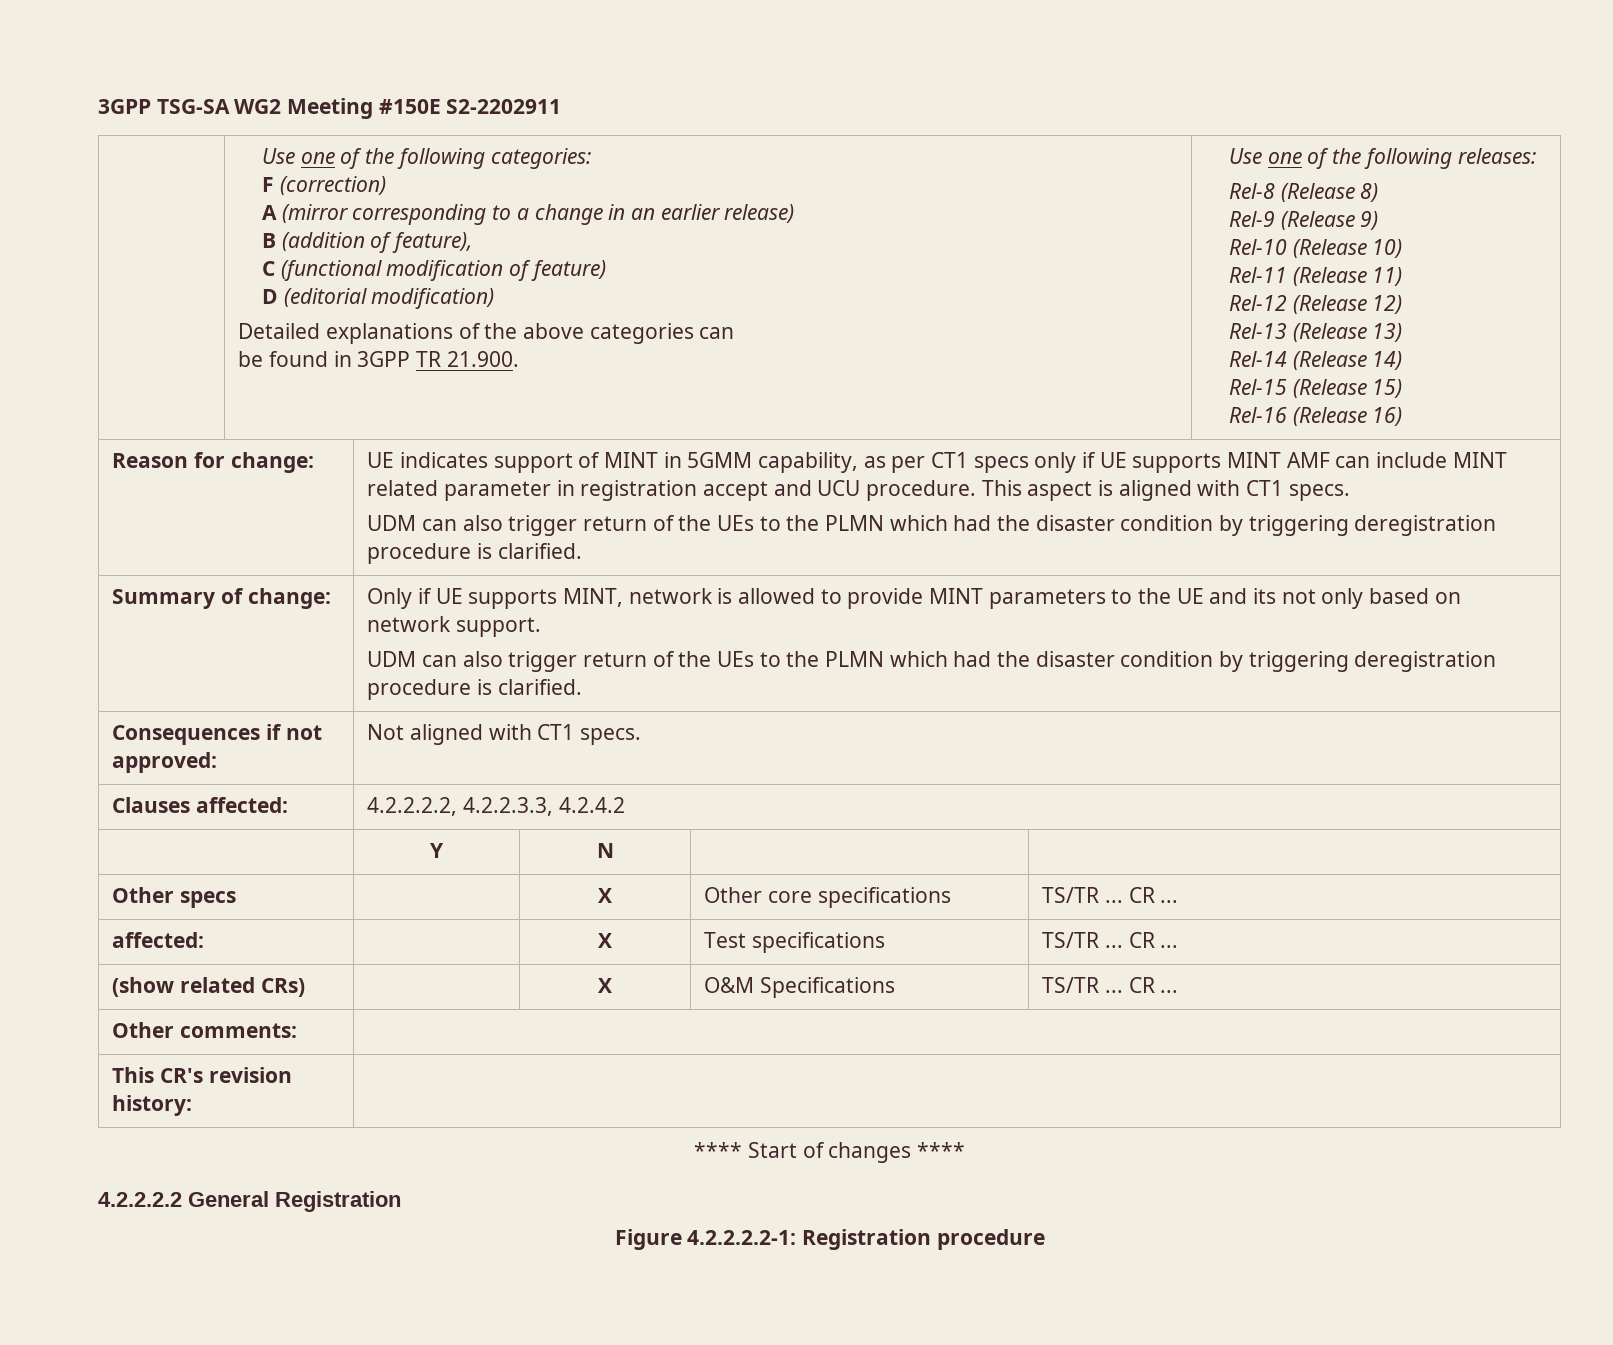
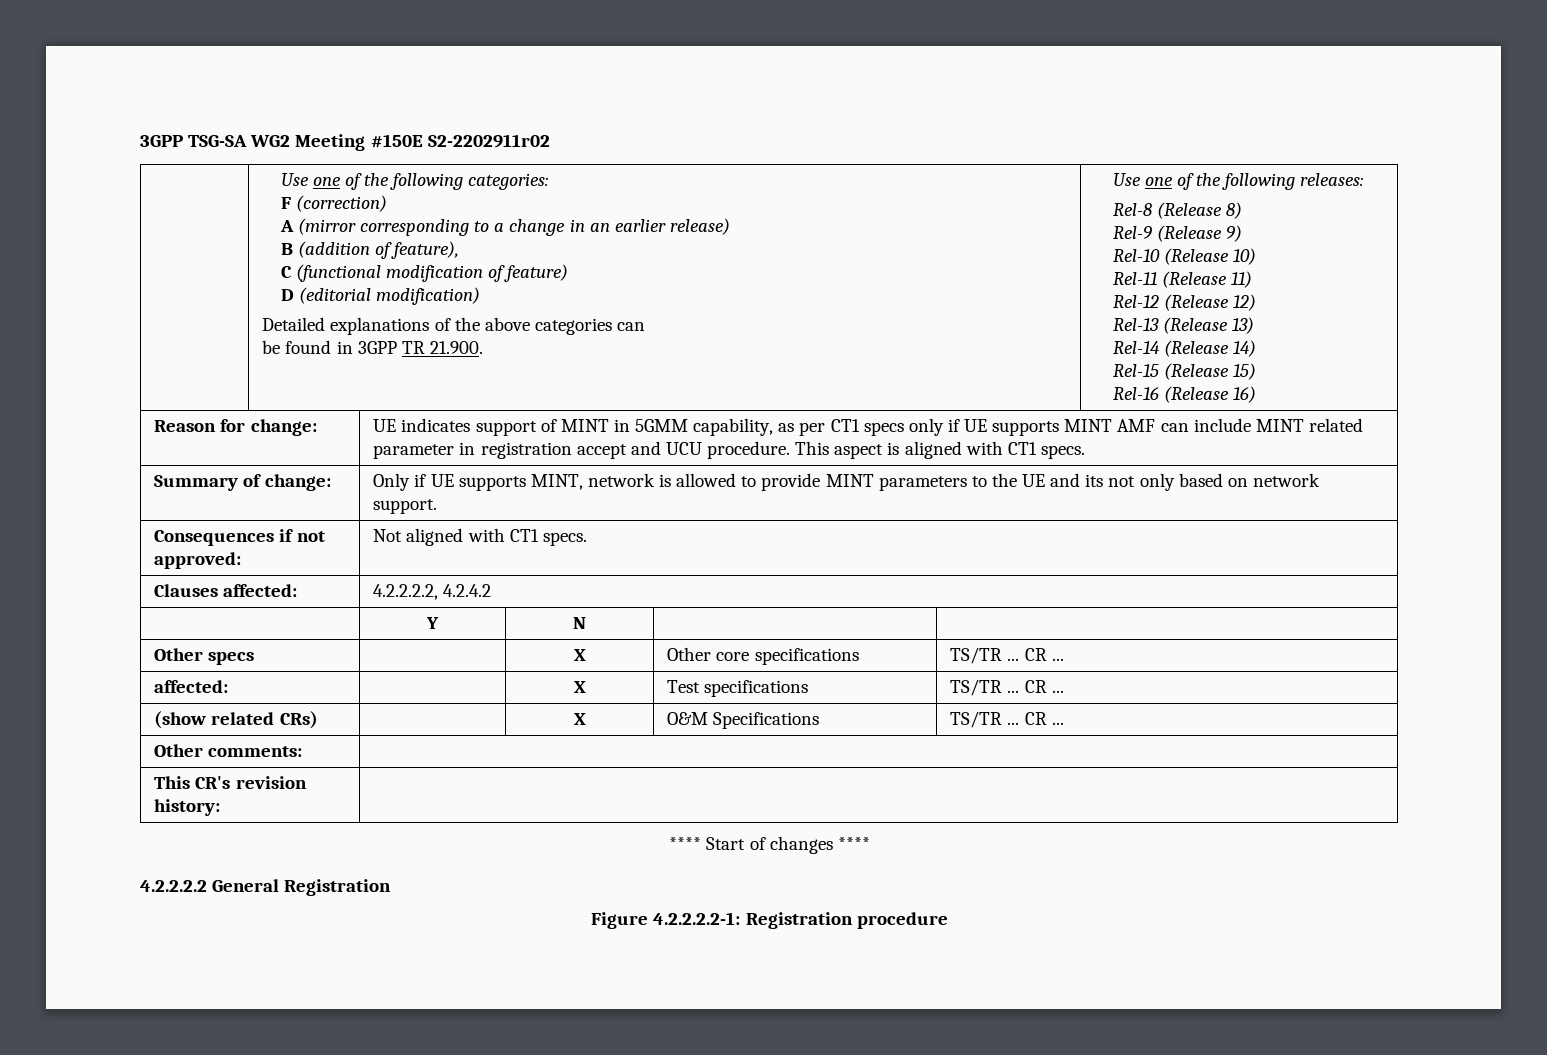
[446,99,562,114] S2-2202911 -> [427,134,550,148] S2-2202911r02
[367,515,1497,536] [367,543,582,564] // UDM can also trigger return of the UEs to the PLMN which had the disaster condition by triggering deregistration procedure is clarified. -> (1085, 452) none
[367,651,1497,672] [367,679,582,700] // UDM can also trigger return of the UEs to the PLMN which had the disaster condition by triggering deregistration procedure is clarified. -> (438, 506) none
[462,797,553,816] 4.2.2.3.3, -> (439, 592) none

